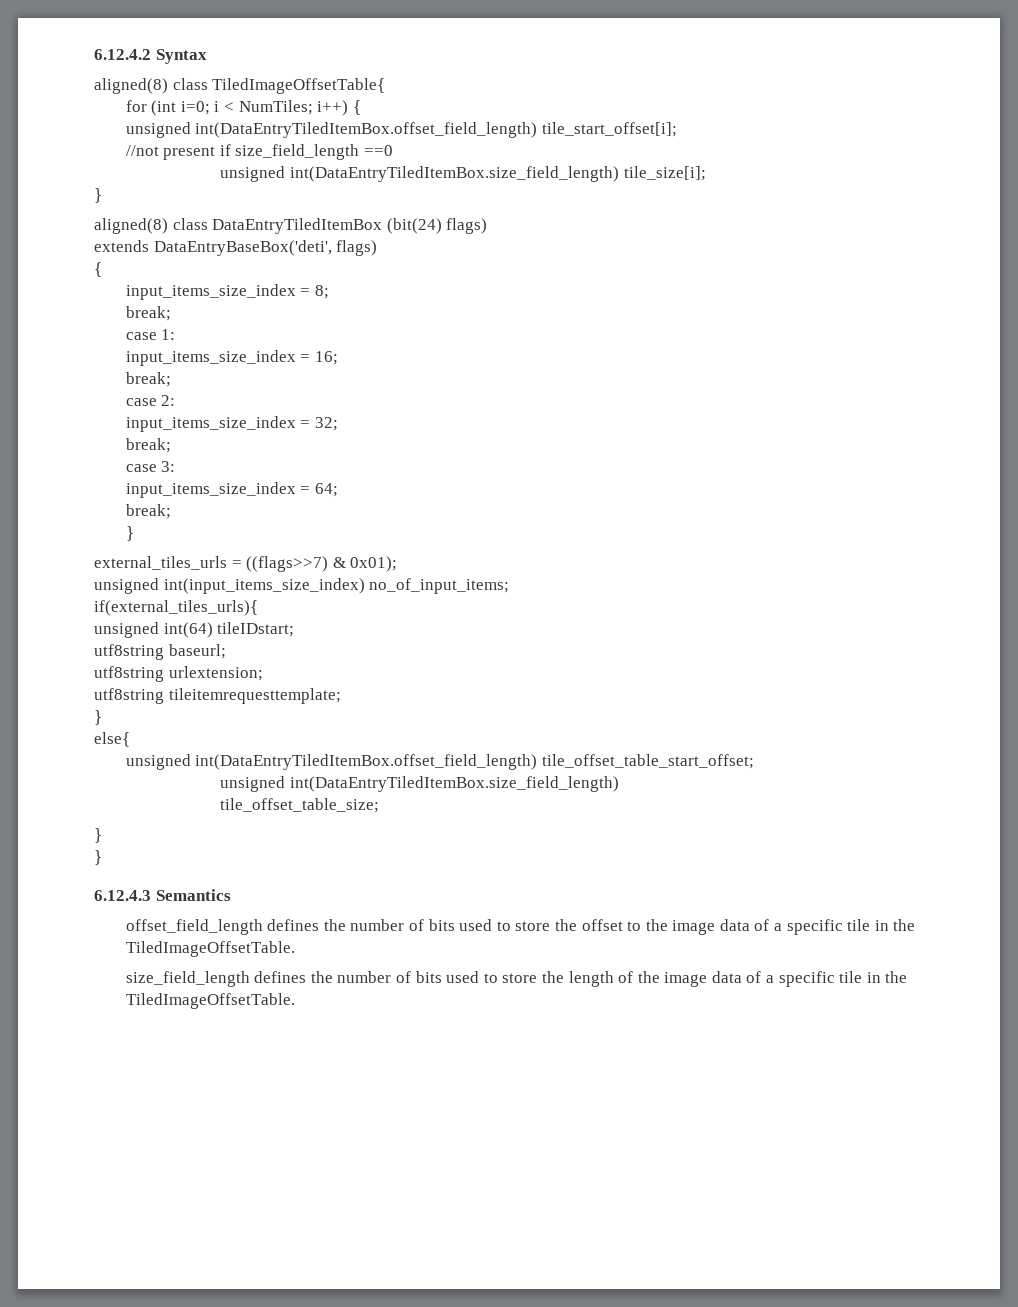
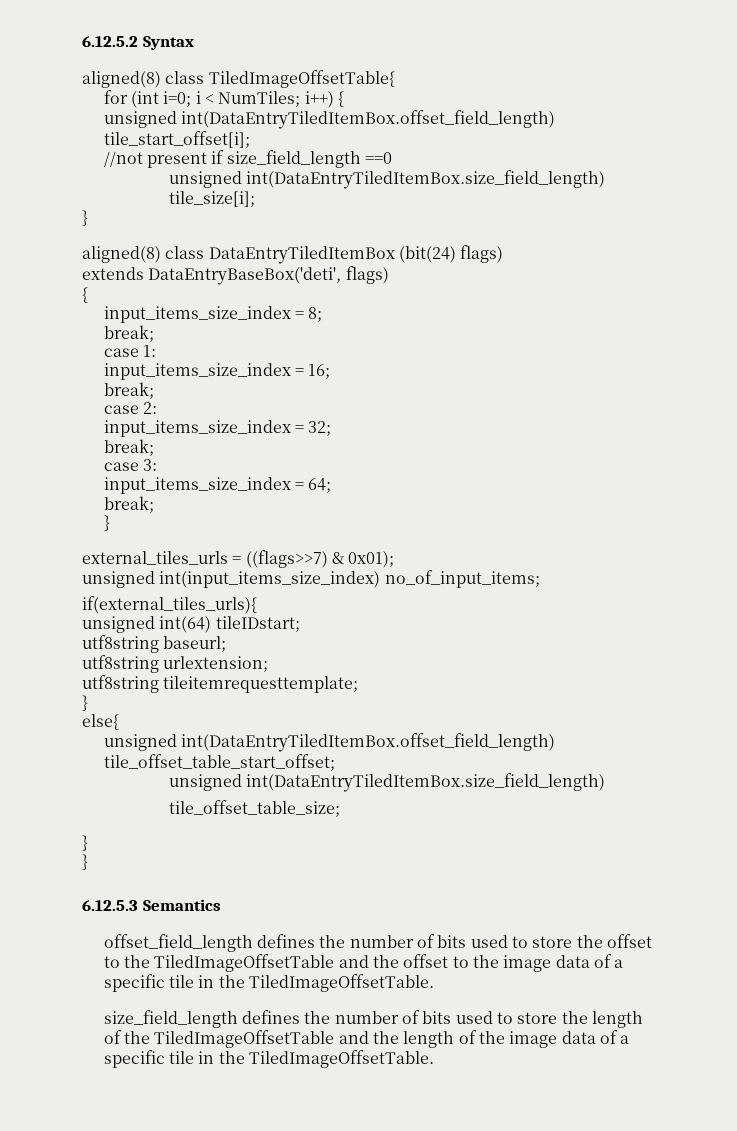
[94,49,151,60] 6.12.4.2 -> [82,36,138,47] 6.12.5.2
[94,890,151,901] 6.12.4.3 -> [82,900,138,911] 6.12.5.3
(668, 925) none -> [154,954,499,972] TiledImageOffsetTable and the offset to the
(660, 977) none -> [154,1030,505,1048] TiledImageOffsetTable and the length of the

